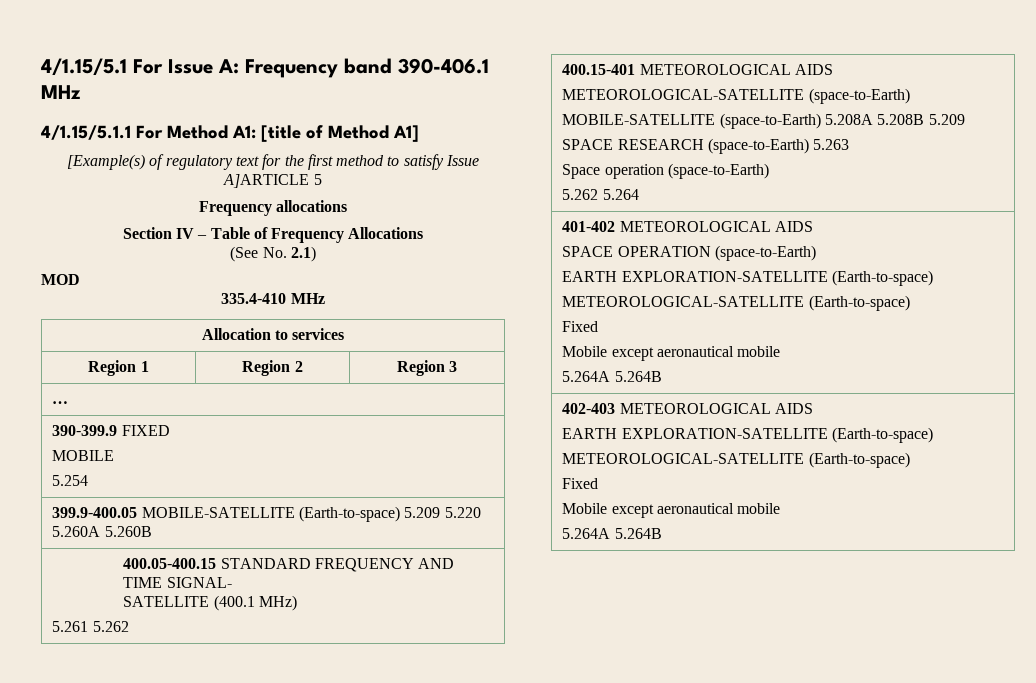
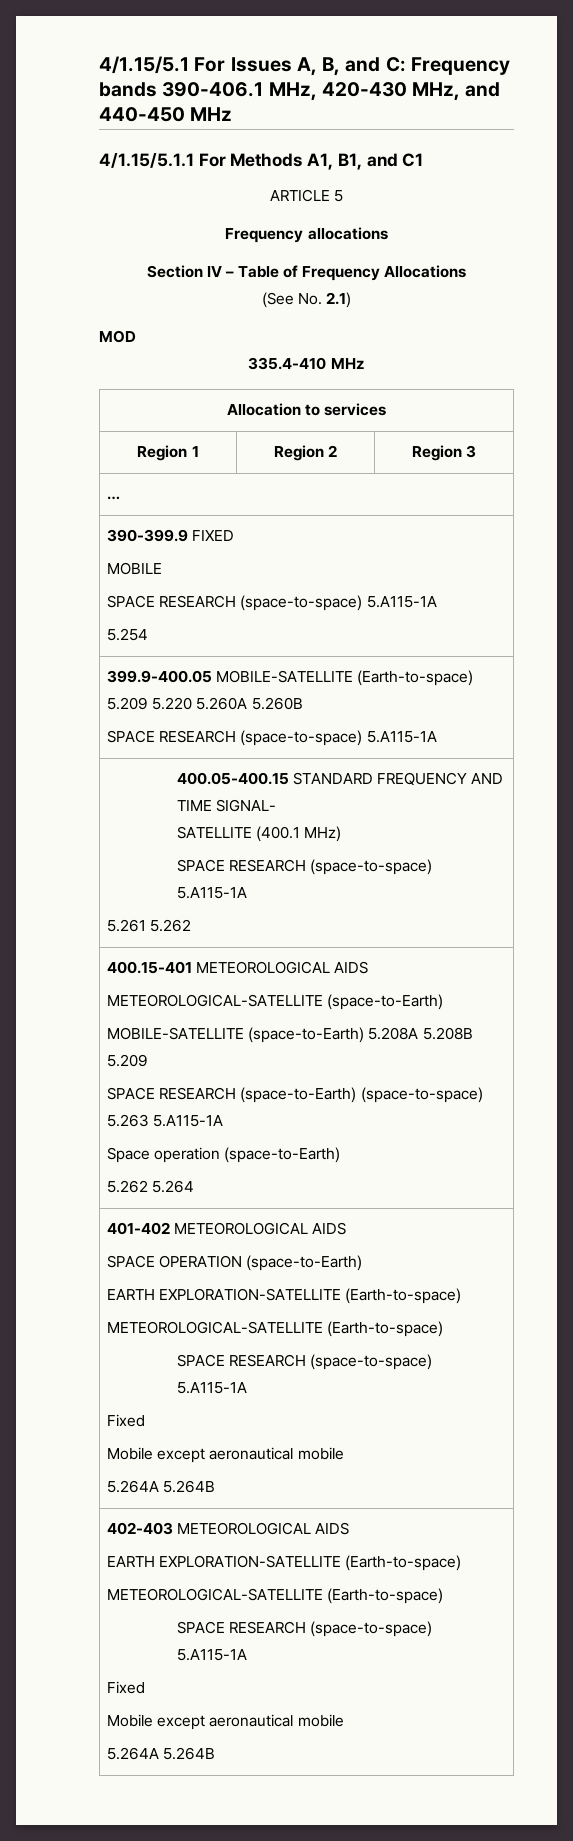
[168,58,489,78] [41,85,81,99] [41,125,419,142] [66,154,480,170] [223,174,310,188] Issue A: Frequency band 390-406.1 MHz // 4/1.15/5.1.1 For Method A1: [title of Method A1] // [Example(s) of regulatory text for the first method to satisfy Issue A]ARTICLE -> [230,57,510,76] [99,82,501,101] [99,107,233,122] [99,153,424,170] [269,189,330,202] Issues A, B, and C: Frequency bands 390-406.1 MHz, 420-430 MHz, and 440-450 MHz // 4/1.15/5.1.1 For Methods A1, B1, and C1 // ARTICLE
(115, 455) none -> [107,595,437,611] // SPACE RESEARCH (space-to-space) 5.A115-1A
(152, 531) none -> [107,730,437,746] // SPACE RESEARCH (space-to-space) 5.A115-1A
(297, 603) none -> [176,859,433,875] [176,887,247,899] // SPACE RESEARCH (space-to-space) 5.A115-1A
(810, 146) none -> [360,1087,483,1103] (space-to-space)
(850, 144) none -> [153,1115,224,1127] 5.A115-1A
(910, 303) none -> [176,1354,433,1370] [176,1382,247,1394] // SPACE RESEARCH (space-to-space) 5.A115-1A
(910, 460) none -> [176,1621,433,1637] [176,1649,247,1661] // SPACE RESEARCH (space-to-space) 5.A115-1A

